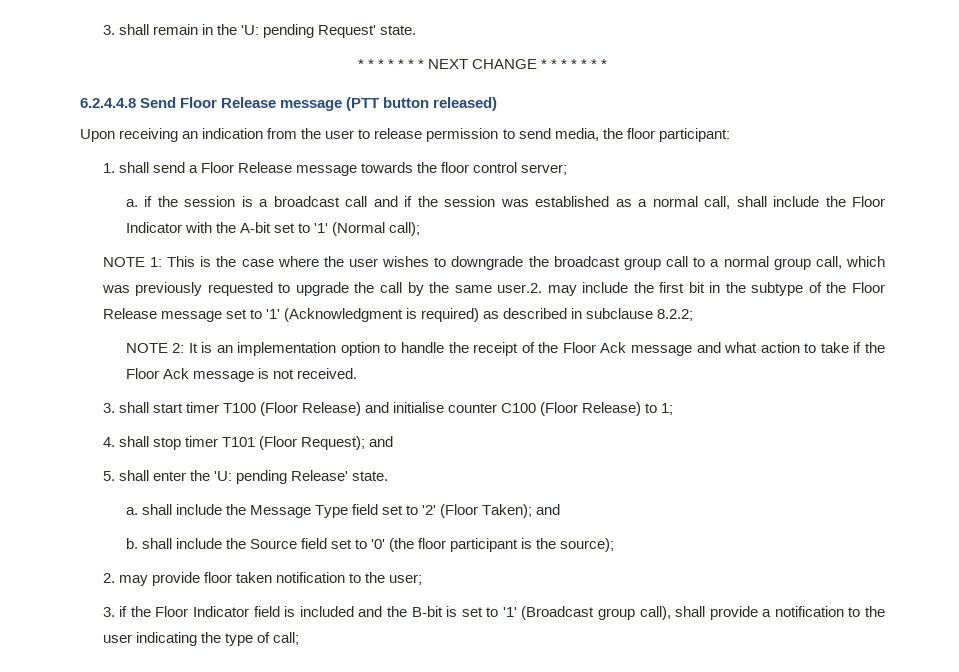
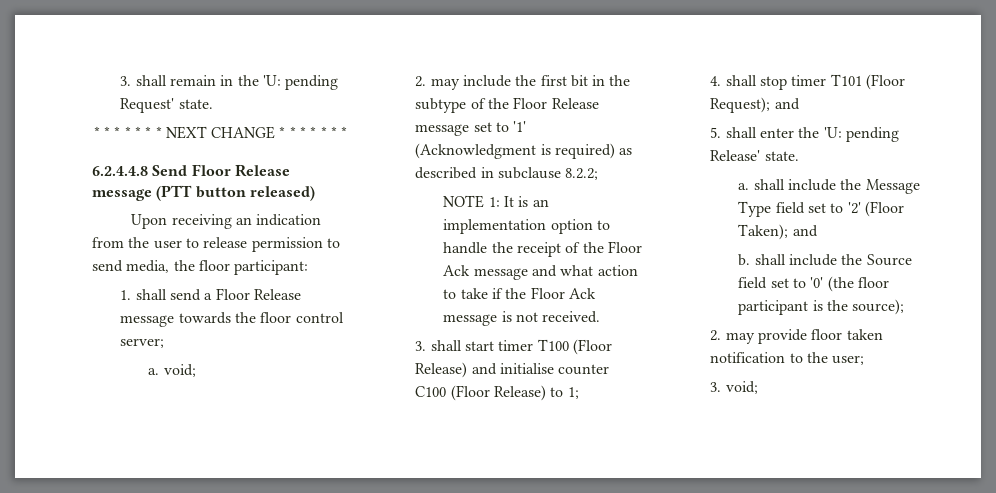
[143,196,886,209] [125,222,420,236] [102,256,886,270] [101,282,543,296] if the session is a broadcast call and if the session was established as a normal call, shall include the Floor Indicator with the A-bit set to '1' (Normal call); // NOTE 1: This is the case where the user wishes to downgrade the broadcast group call to a normal group call, which was previously requested to upgrade the call by the same user.2. -> [163,364,196,377] [415,76,427,87] void; // 2.
[172,343,185,353] 2: -> [488,197,500,207] 1:
[119,606,886,620] [102,632,299,646] if the Floor Indicator field is included and the B-bit is set to '1' (Broadcast group call), shall provide a notification to the user indicating the type of call; -> [725,381,758,394] void;

